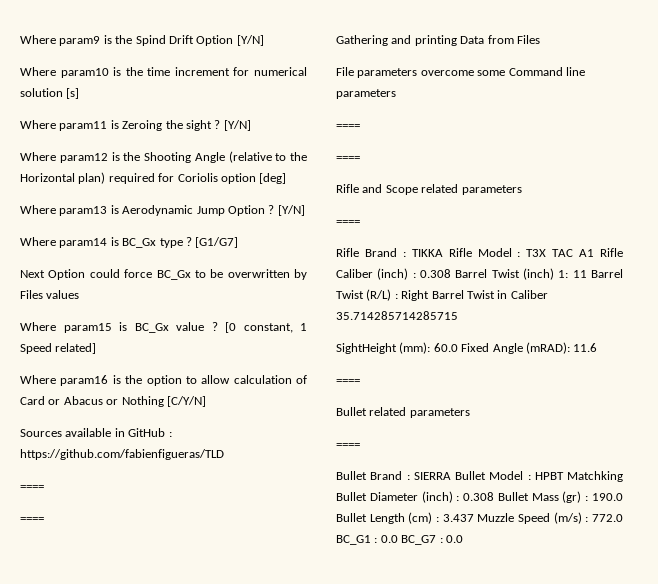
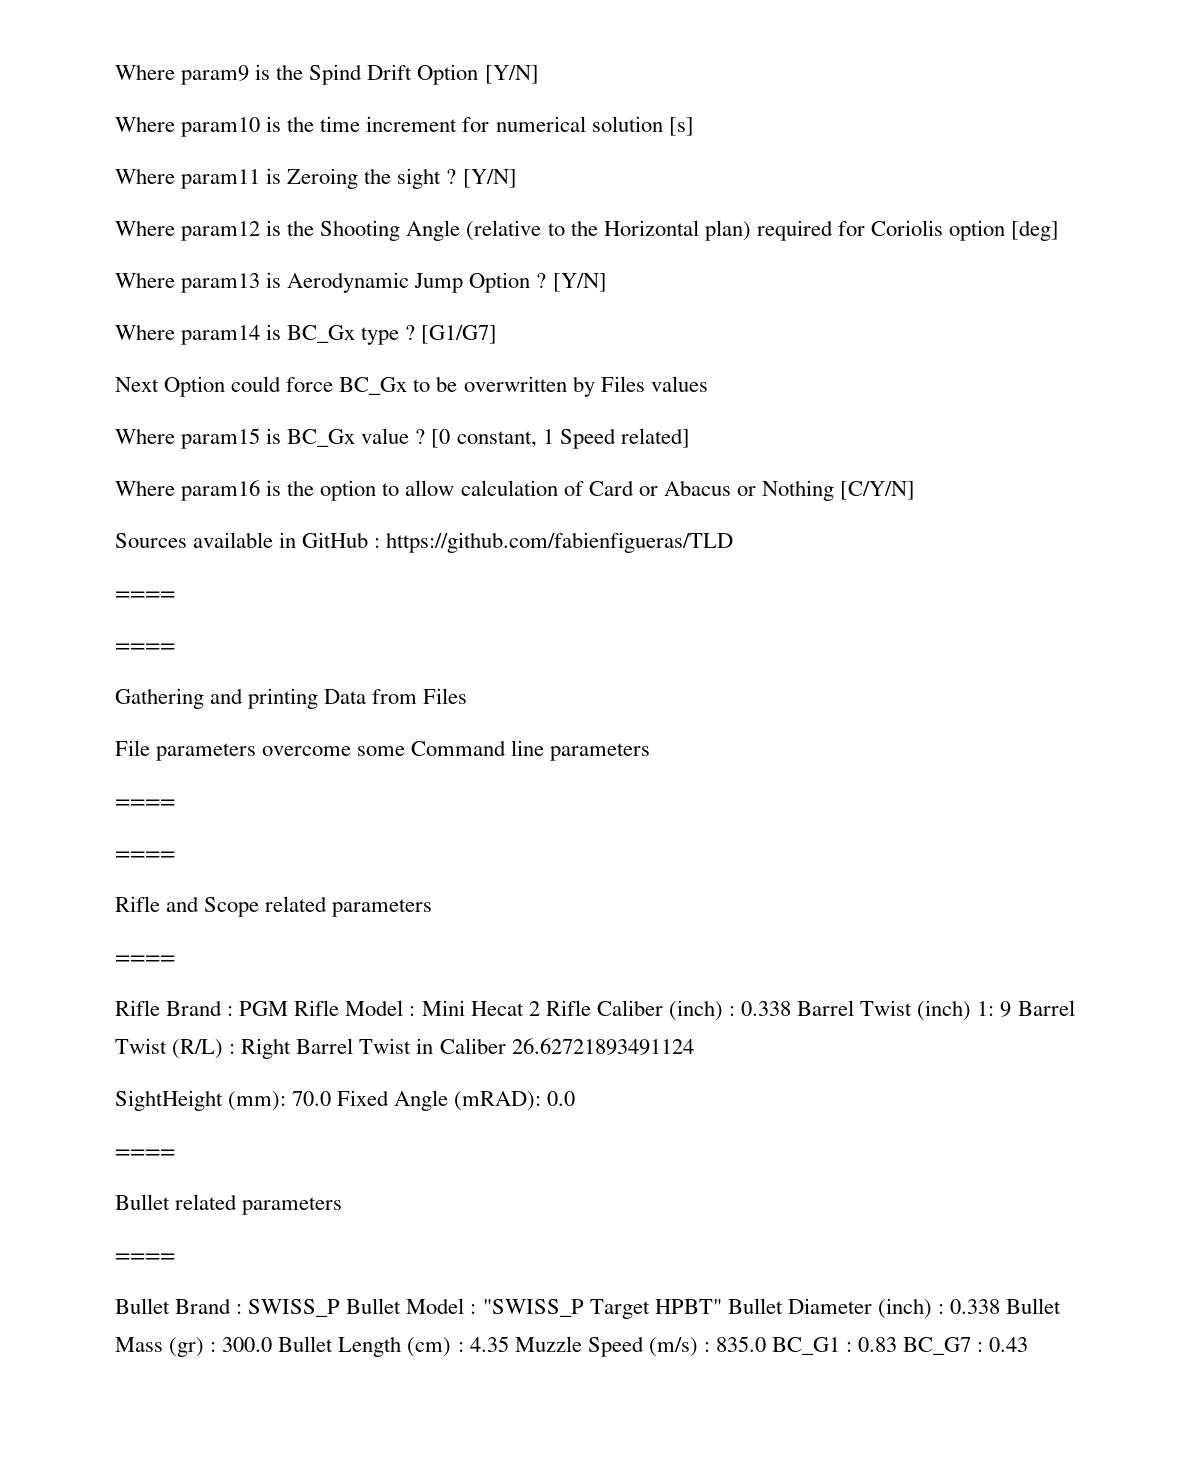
[411,249,443,257] TIKKA -> [239,1001,289,1016] PGM
[526,249,595,257] T3X TAC A1 -> [421,1000,540,1016] Mini Hecat 2
[420,269,451,278] 0.308 -> [741,1001,792,1016] 0.338
[572,270,587,278] 11 -> [1000,1001,1012,1017] 9
[336,311,458,320] 35.714285714285715 -> [511,1038,694,1055] 26.62721893491124
[433,343,458,352] 60.0 -> [292,1091,332,1106] 70.0
[573,343,598,352] 11.6 -> [547,1091,576,1106] 0.0
[413,472,451,480] SIERRA -> [248,1299,341,1317] SWISS_P
[534,471,623,482] HPBT Matchking -> [482,1299,722,1319] "SWISS_P Target HPBT"
[463,492,495,501] 0.308 -> [950,1299,1001,1314] 0.338
[592,493,623,501] 190.0 -> [222,1337,273,1352] 300.0
[442,514,474,522] 3.437 -> [469,1336,509,1352] 4.35
[592,514,623,522] 772.0 -> [715,1336,766,1352] 835.0
[380,535,398,543] 0.0 -> [858,1337,898,1352] 0.83
[445,535,463,543] 0.0 -> [989,1337,1029,1352] 0.43

